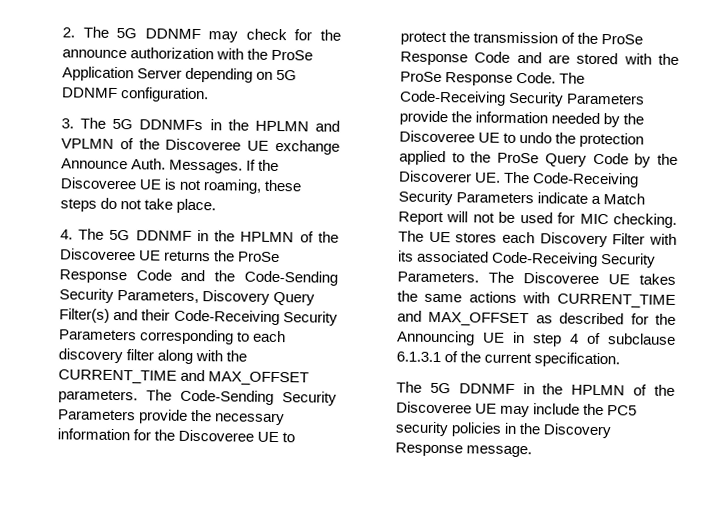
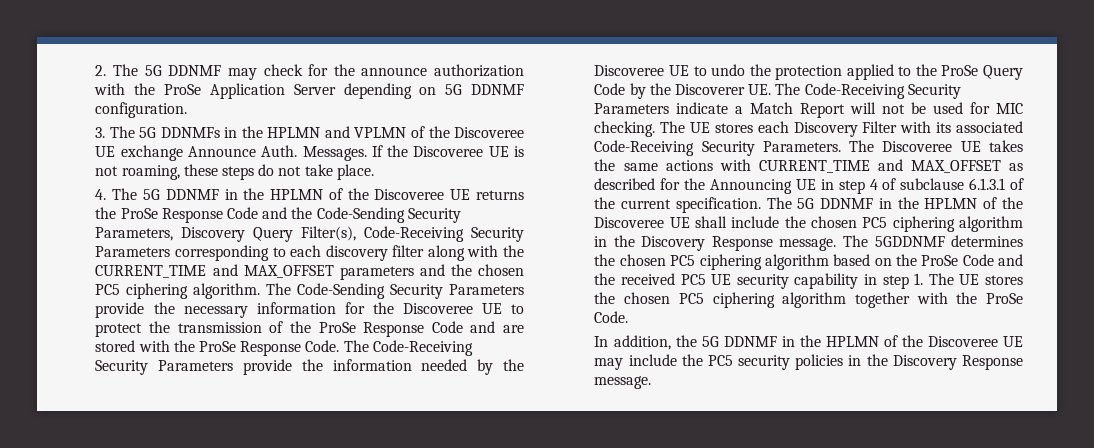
[58,308,171,323] Filter(s) and their -> [301,226,357,241] Filter(s),
[57,389,138,404] parameters. -> [339,264,524,280] [95,283,261,299] parameters and the chosen PC5 ciphering algorithm.
[395,381,422,393] // The -> [766,197,1023,209] [594,216,1023,232] [594,235,1023,251] [594,254,1023,270] [594,273,1023,289] [594,292,1023,308] [594,311,629,323] [594,335,697,350] The 5G DDNMF in the HPLMN of the Discoveree UE shall include the chosen PC5 ciphering algorithm in the Discovery Response message. The 5GDDNMF determines the chosen PC5 ciphering algorithm based on the ProSe Code and the received PC5 UE security capability in step 1. The UE stores the chosen PC5 ciphering algorithm together with the ProSe Code. // In addition, the

